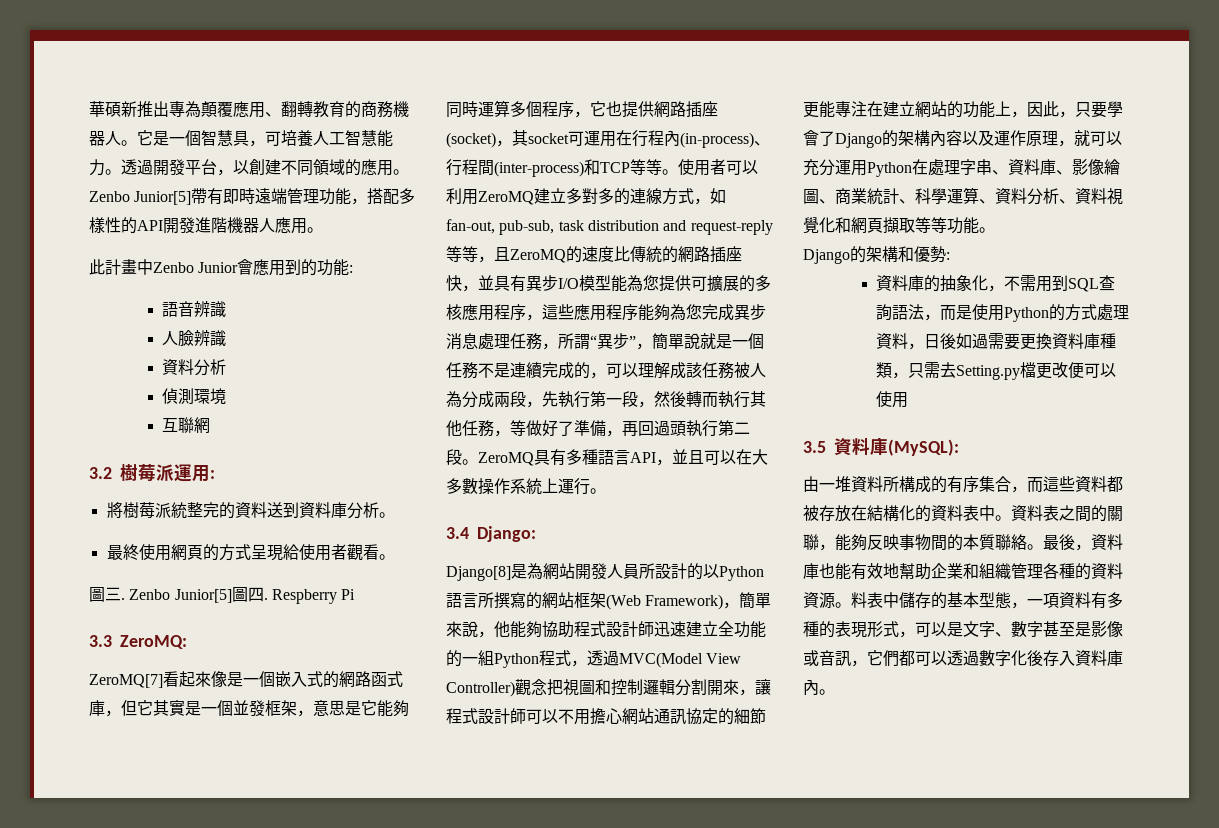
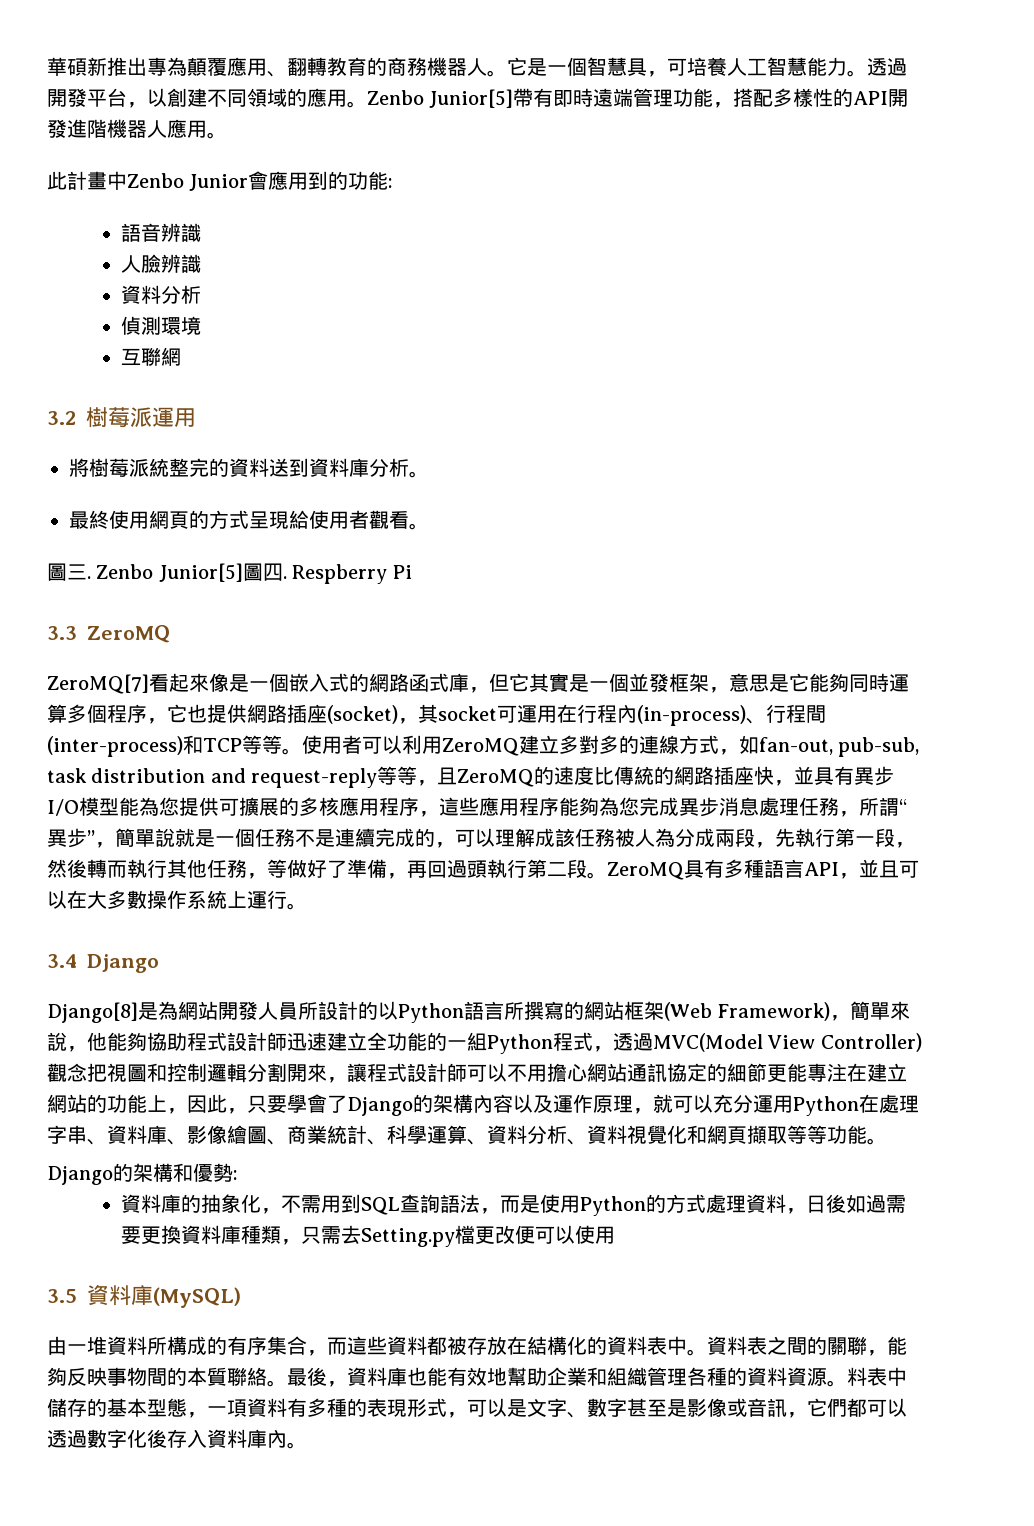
[210,470,215,479] : -> (196, 417) none
[120,635,187,649] ZeroMQ: -> [87,625,170,643] ZeroMQ
[477,526,536,542] Django: -> [87,954,159,973] Django
[888,439,959,456] (MySQL): -> [153,1287,241,1308] (MySQL)

